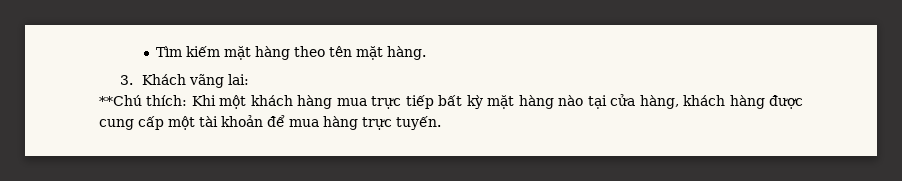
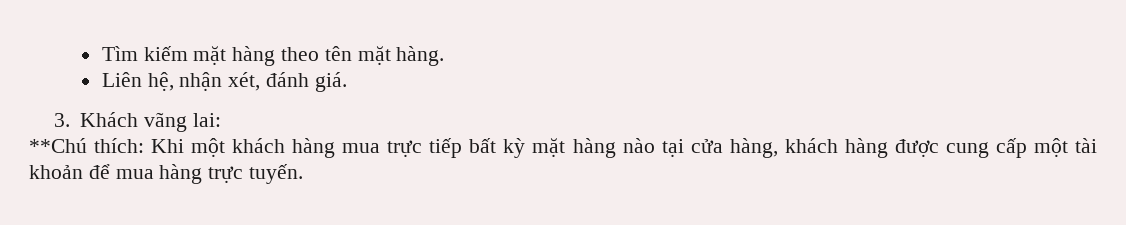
(427, 53) none -> [101,72,347,92] // Liên hệ, nhận xét, đánh giá.

